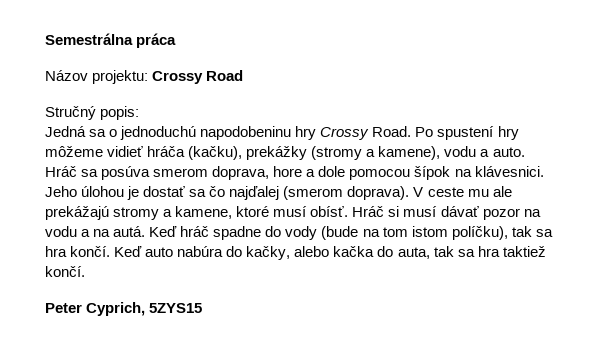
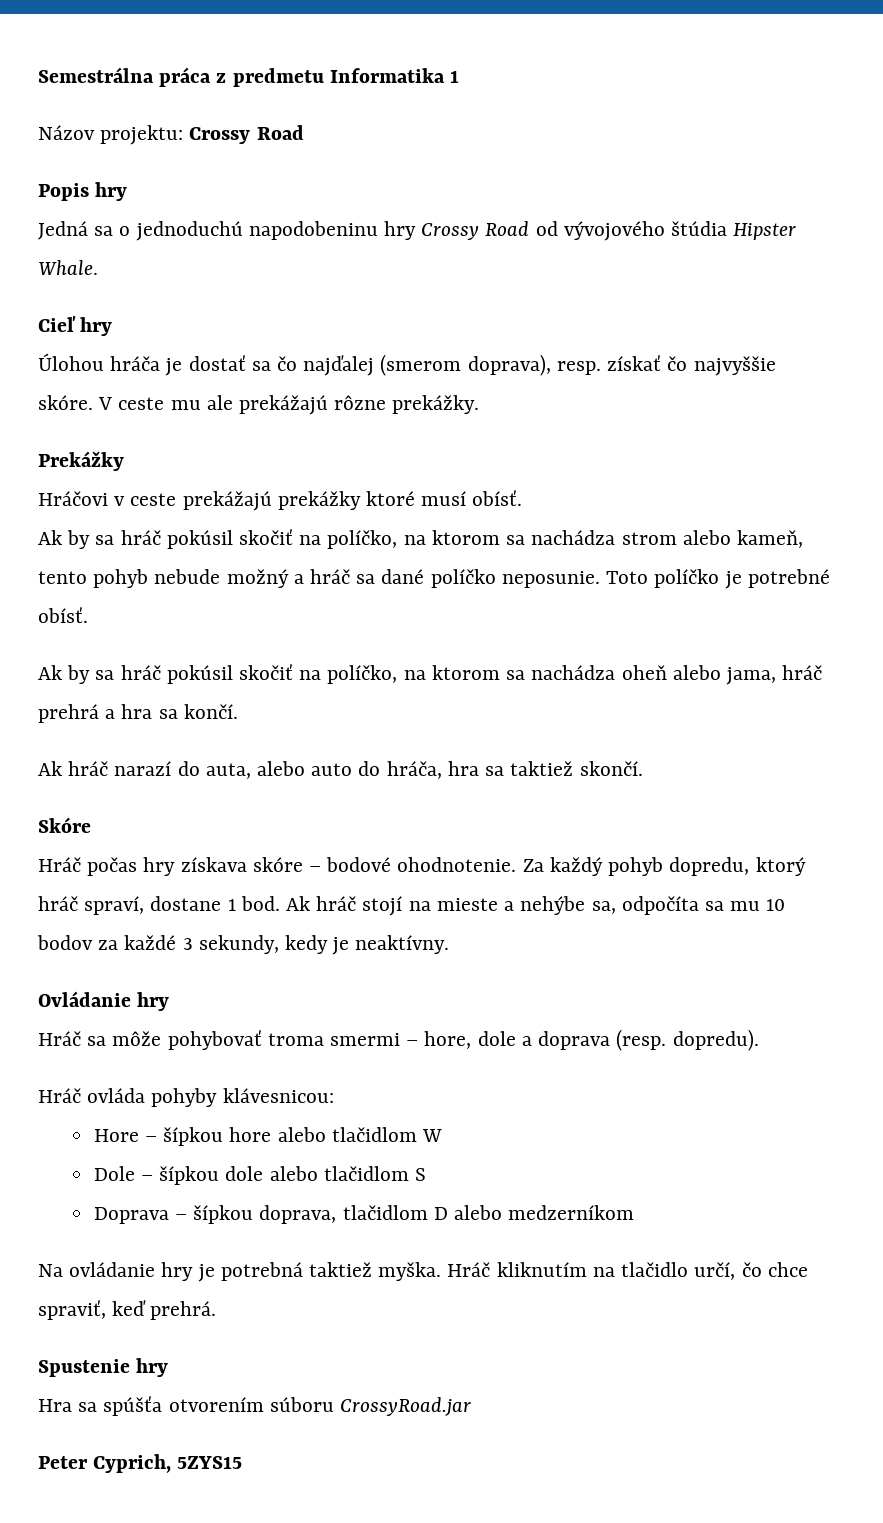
(177, 40) none -> [216,68,460,87] z predmetu Informatika 1
[45,106,140,120] Stručný popis: -> [38,182,128,201] Popis hry
[372,126,519,140] [45,146,525,160] [45,166,544,180] [45,186,125,197] Road. Po spustení hry môžeme vidieť hráča (kačku), prekážky (stromy a kamene), vodu a auto. Hráč sa posúva smerom doprava, hore a dole pomocou šípok na klávesnici. Jeho úlohou -> [485,221,797,241] [38,260,98,275] [38,315,113,336] [38,353,161,371] Road od vývojového štúdia Hipster Whale. // Cieľ hry // Úlohou hráča
[347,186,410,200] doprava). -> [467,354,776,376] [38,395,93,410] doprava), resp. získať čo najvyššie skóre.
[113,206,541,220] [45,226,553,240] [45,246,546,260] [45,266,85,277] stromy a kamene, ktoré musí obísť. Hráč si musí dávať pozor na vodu a na autá. Keď hráč spadne do vody (bude na tom istom políčku), tak sa hra končí. Keď auto nabúra do kačky, alebo kačka do auta, tak sa hra taktiež končí. -> [334,395,480,414] [38,451,124,471] [38,490,523,511] [38,529,803,549] [38,569,830,589] [38,607,88,623] [38,664,823,685] [38,704,238,723] [38,761,643,779] [38,817,91,833] [38,857,806,876] [38,896,786,916] [37,935,450,955] [38,991,170,1011] [38,1029,759,1051] [38,1088,334,1107] [93,1127,443,1146] [93,1166,427,1185] [93,1205,635,1224] [38,1262,808,1282] [38,1300,217,1320] [38,1358,169,1377] [38,1396,472,1416] rôzne prekážky. // Prekážky // Hráčovi v ceste prekážajú prekážky ktoré musí obísť. // Ak by sa hráč pokúsil skočiť na políčko, na ktorom sa nachádza strom alebo kameň, tento pohyb nebude možný a hráč sa dané políčko neposunie. Toto políčko je potrebné obísť. // Ak by sa hráč pokúsil skočiť na políčko, na ktorom sa nachádza oheň alebo jama, hráč prehrá a hra sa končí. // Ak hráč narazí do auta, alebo auto do hráča, hra sa taktiež skončí. // Skóre // Hráč počas hry získava skóre – bodové ohodnotenie. Za každý pohyb dopredu, ktorý hráč spraví, dostane 1 bod. Ak hráč stojí na mieste a nehýbe sa, odpočíta sa mu 10 bodov za každé 3 sekundy, kedy je neaktívny. // Ovládanie hry // Hráč sa môže pohybovať troma smermi – hore, dole a doprava (resp. dopredu). // Hráč ovláda pohyby klávesnicou: // Hore – šípkou hore alebo tlačidlom W // Dole – šípkou dole alebo tlačidlom S // Doprava – šípkou doprava, tlačidlom D alebo medzerníkom // Na ovládanie hry je potrebná taktiež myška. Hráč kliknutím na tlačidlo určí, čo chce spraviť, keď prehrá. // Spustenie hry // Hra sa spúšťa otvorením súboru CrossyRoad.jar

